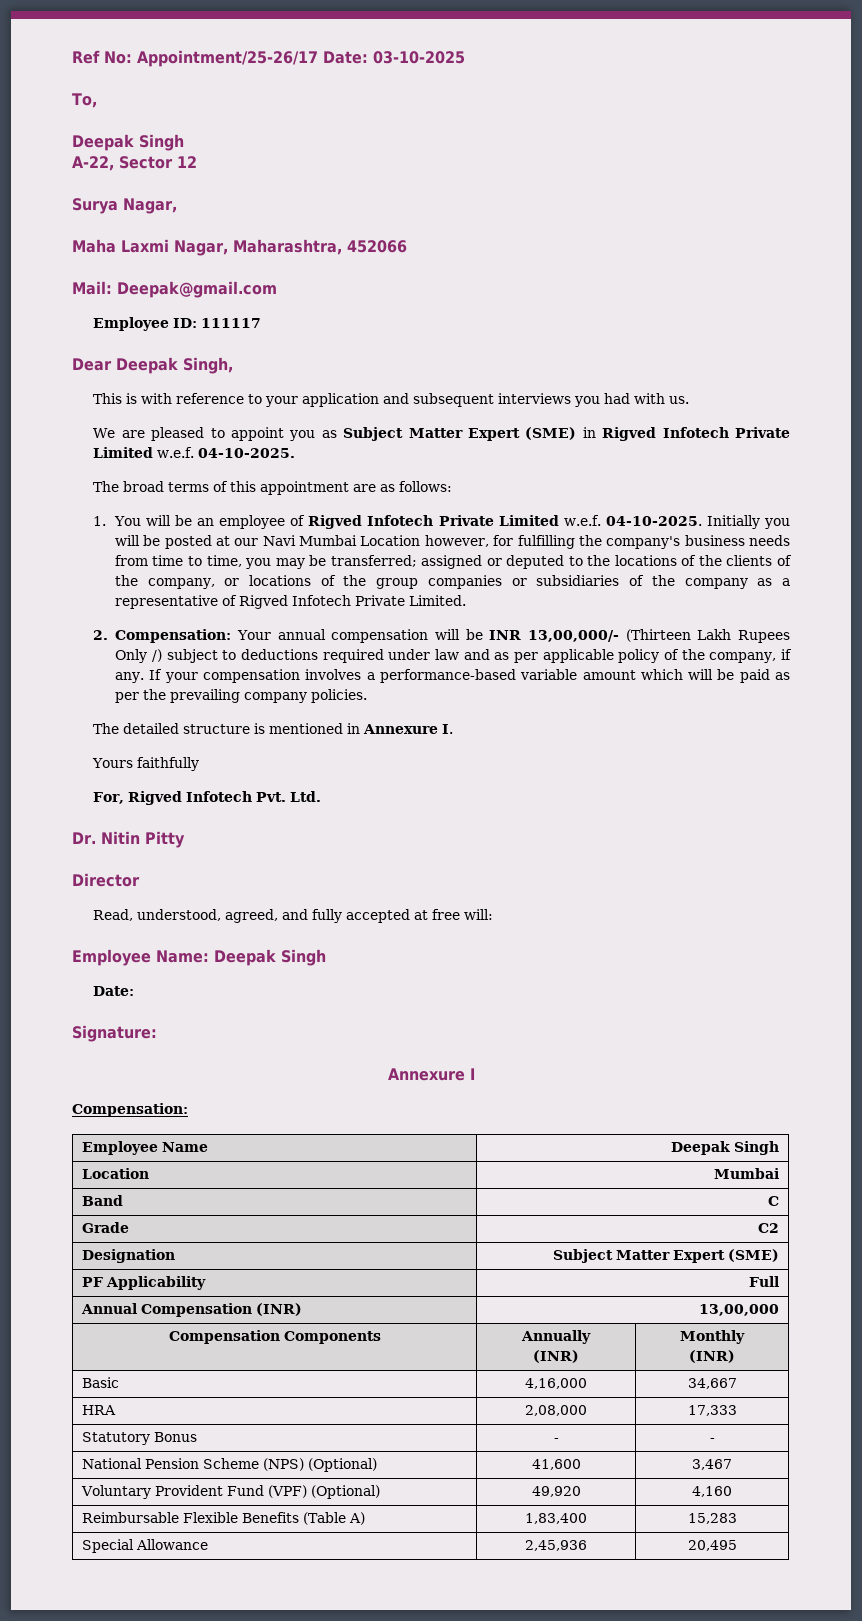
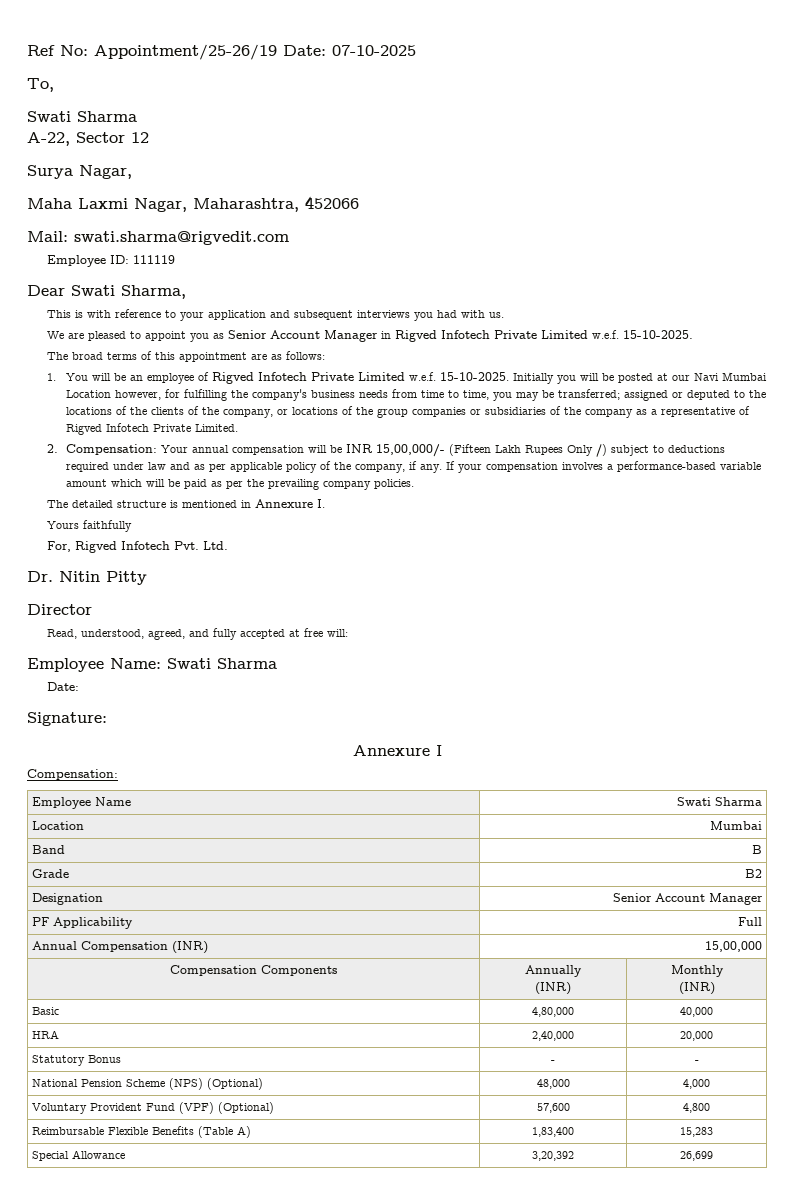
[137,50,465,67] Appointment/25-26/17 Date: 03-10-2025 -> [94,44,416,60] Appointment/25-26/19 Date: 07-10-2025
[72,134,184,151] Deepak Singh -> [27,111,137,122] Swati Sharma
[117,281,277,298] Deepak@gmail.com -> [74,231,289,245] swati.sharma@rigvedit.com
[201,318,262,328] 111117 -> [132,255,175,264] 111119
[116,357,233,374] Deepak Singh, -> [71,285,186,299] Swati Sharma,
[343,427,577,441] Subject Matter Expert (SME) -> [227,330,378,342] Senior Account Manager
[198,448,296,458] 04-10-2025. -> [622,330,693,339] 15-10-2025.
[605,516,702,526] 04-10-2025. -> [440,372,510,381] 15-10-2025.
[527,629,691,642] 13,00,000/- (Thirteen -> [376,444,492,457] 15,00,000/- (Fifteen
[214,949,326,966] Deepak Singh -> [167,658,277,669] Swati Sharma
[670,1141,779,1155] Deepak Singh -> [676,797,762,806] Swati Sharma
[767,1196,779,1206] C -> [751,845,762,854] B
[757,1223,779,1233] C2 -> [744,869,762,878] B2
[552,1249,779,1263] Subject Matter Expert (SME) -> [612,893,763,905] Senior Account Manager
[698,1304,779,1316] 13,00,000 -> [704,941,762,952] 15,00,000
[525,1378,587,1389] [687,1378,737,1389] 4,16,000 | 34,667 -> [532,1007,574,1017] [680,1007,713,1017] 4,80,000 | 40,000
[525,1405,587,1416] [687,1405,737,1416] 2,08,000 | 17,333 -> [532,1031,574,1041] [680,1031,713,1041] 2,40,000 | 20,000
[531,1459,581,1470] [692,1459,732,1470] 41,600 | 3,467 -> [536,1079,570,1089] [683,1079,710,1089] 48,000 | 4,000
[531,1486,581,1497] [692,1486,732,1497] 49,920 | 4,160 -> [536,1103,570,1113] [683,1103,710,1113] 57,600 | 4,800
[525,1540,587,1551] [687,1540,737,1551] 2,45,936 | 20,495 -> [532,1151,574,1161] [680,1151,713,1161] 3,20,392 | 26,699

